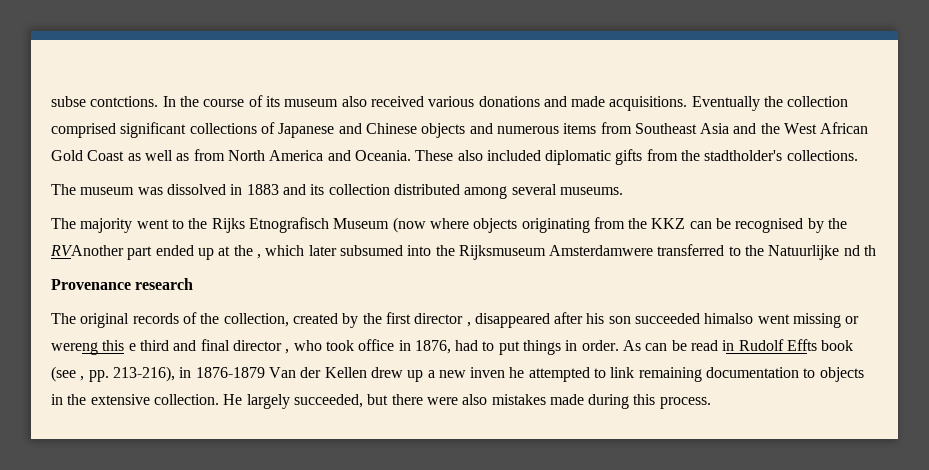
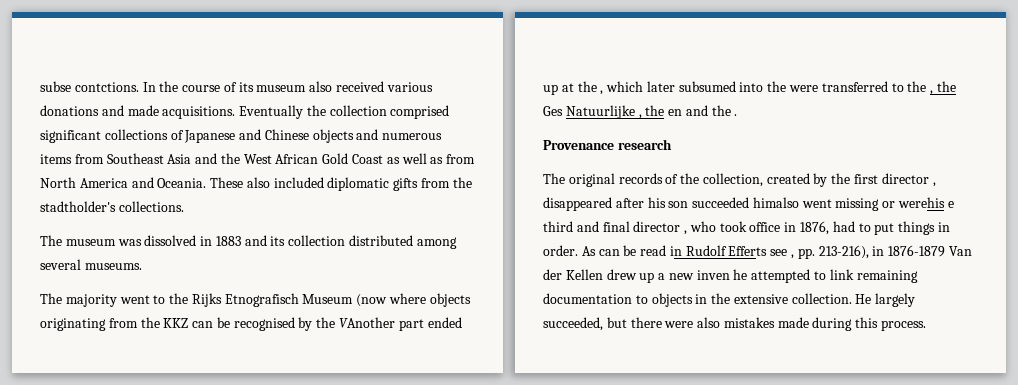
[50,245,124,256] RVAnother -> [339,317,396,328] VAnother
[458,245,654,260] Rijksmuseum Amsterdamwere -> [789,85,819,92] were
[768,245,877,260] Natuurlijke nd th -> [930,81,956,95] [543,105,738,119] , the Ges Natuurlijke , the en and the .
[51,340,125,355] wereng this -> [898,197,946,208] werehis
[787,339,854,351] [51,366,76,382] Effts book (see -> [728,246,788,256] Efferts see

